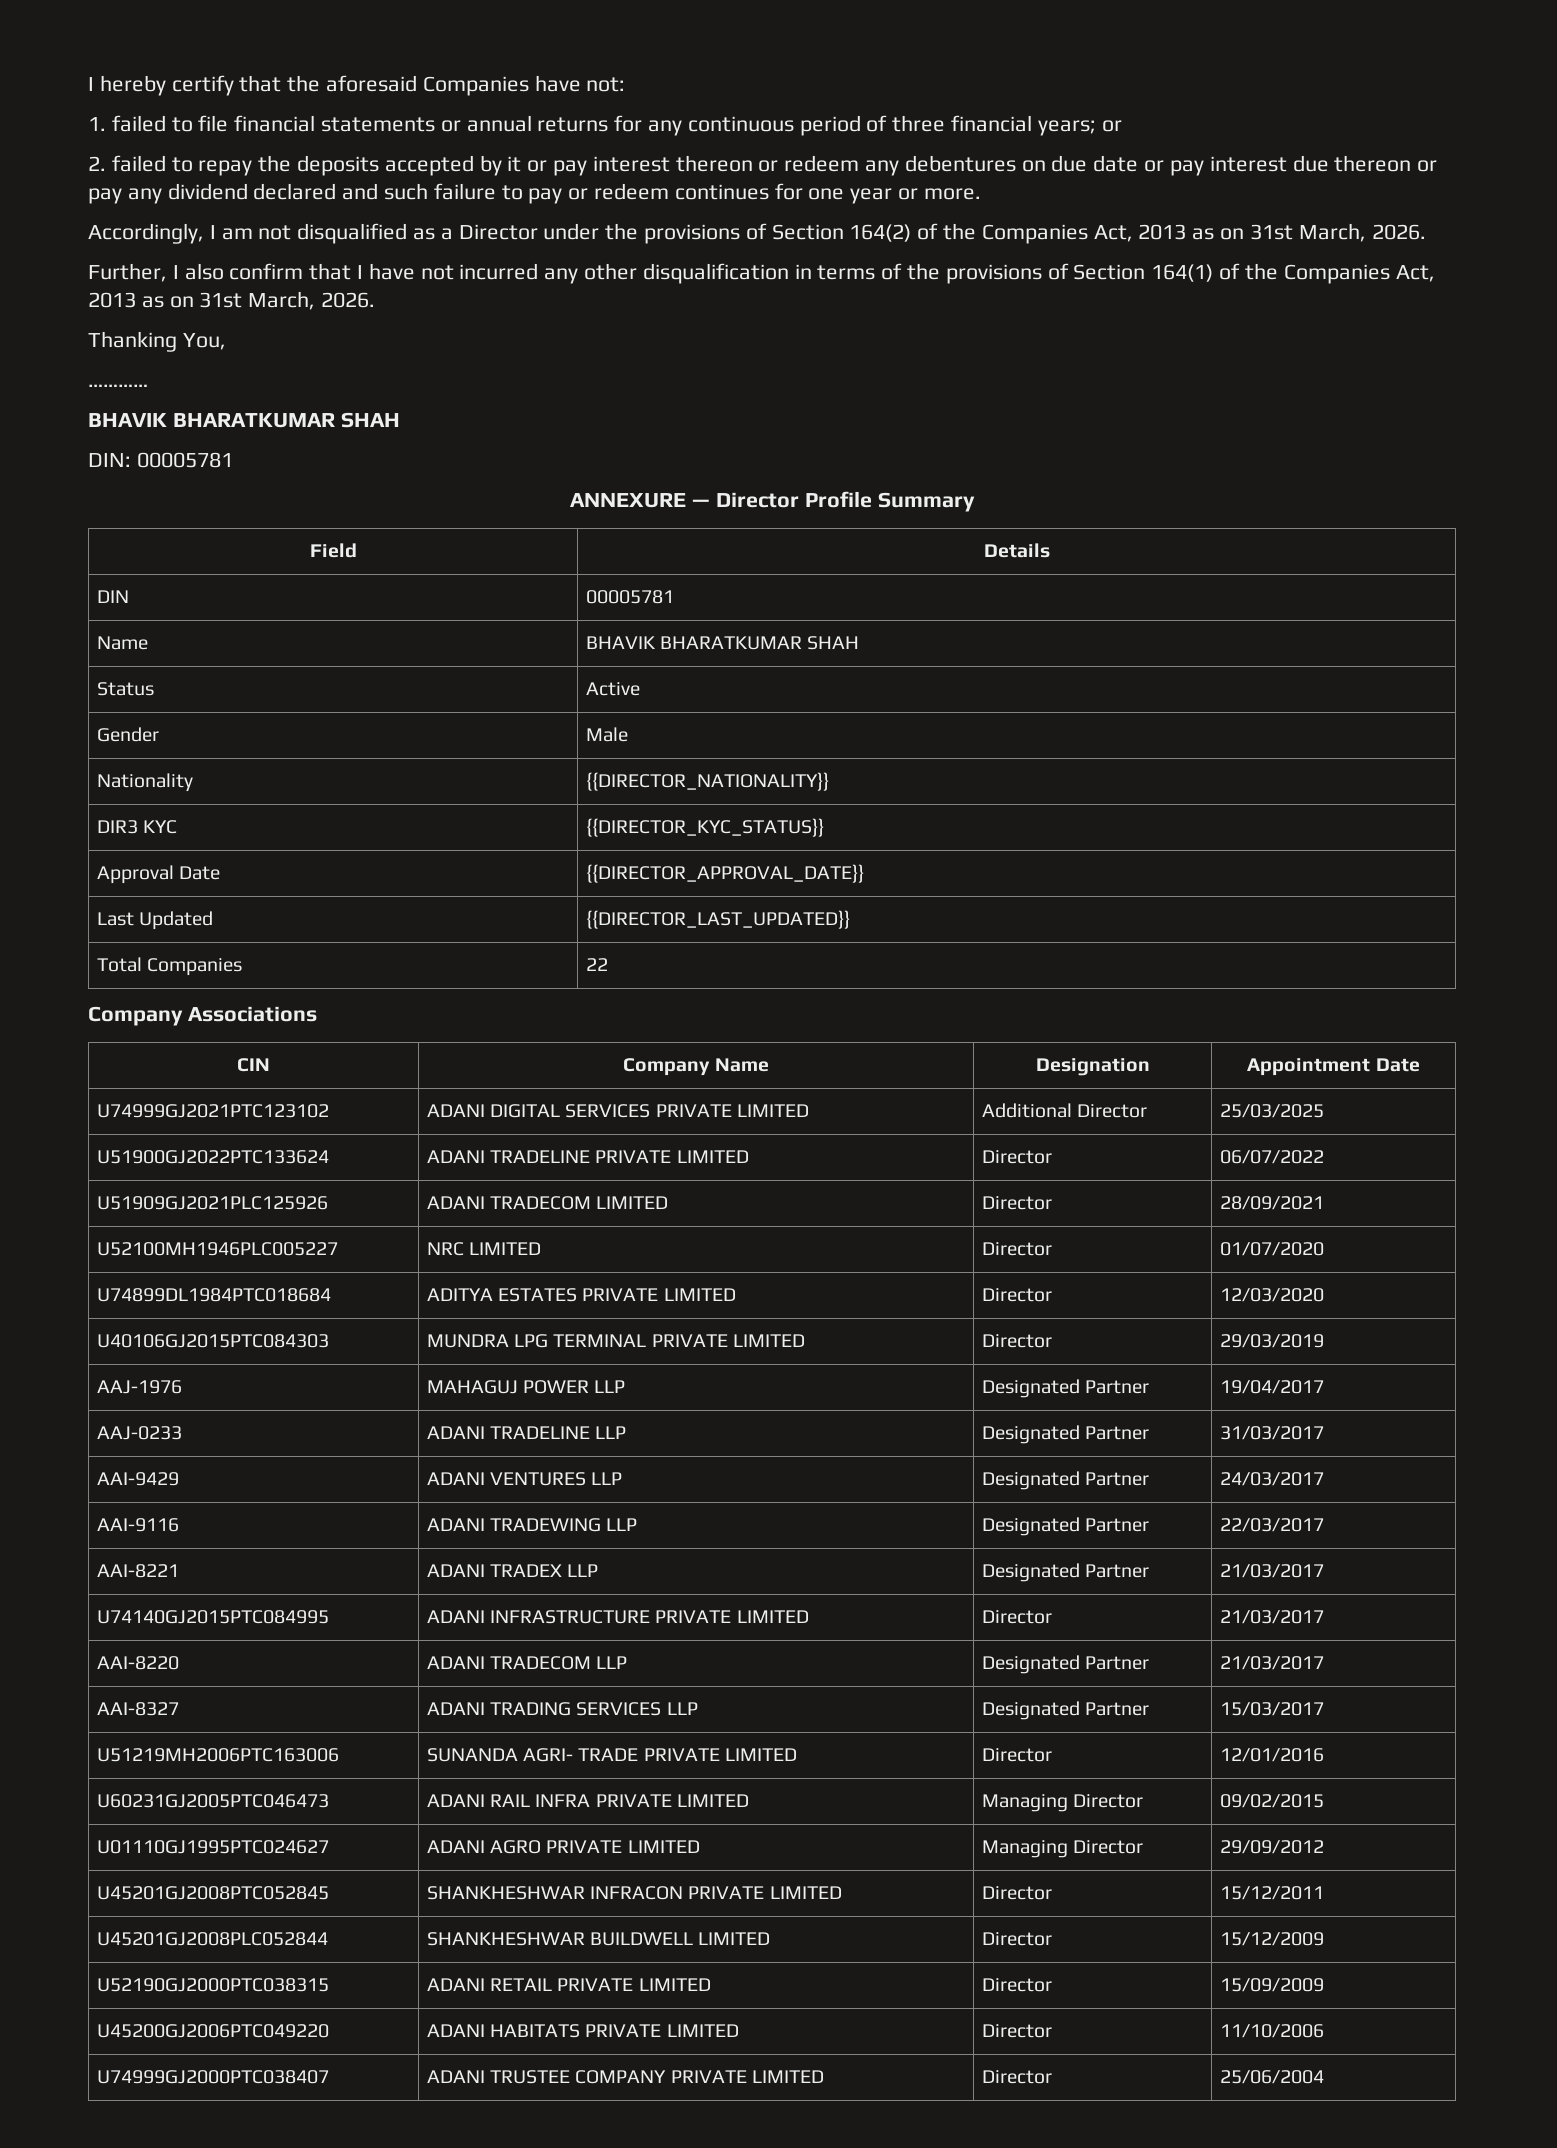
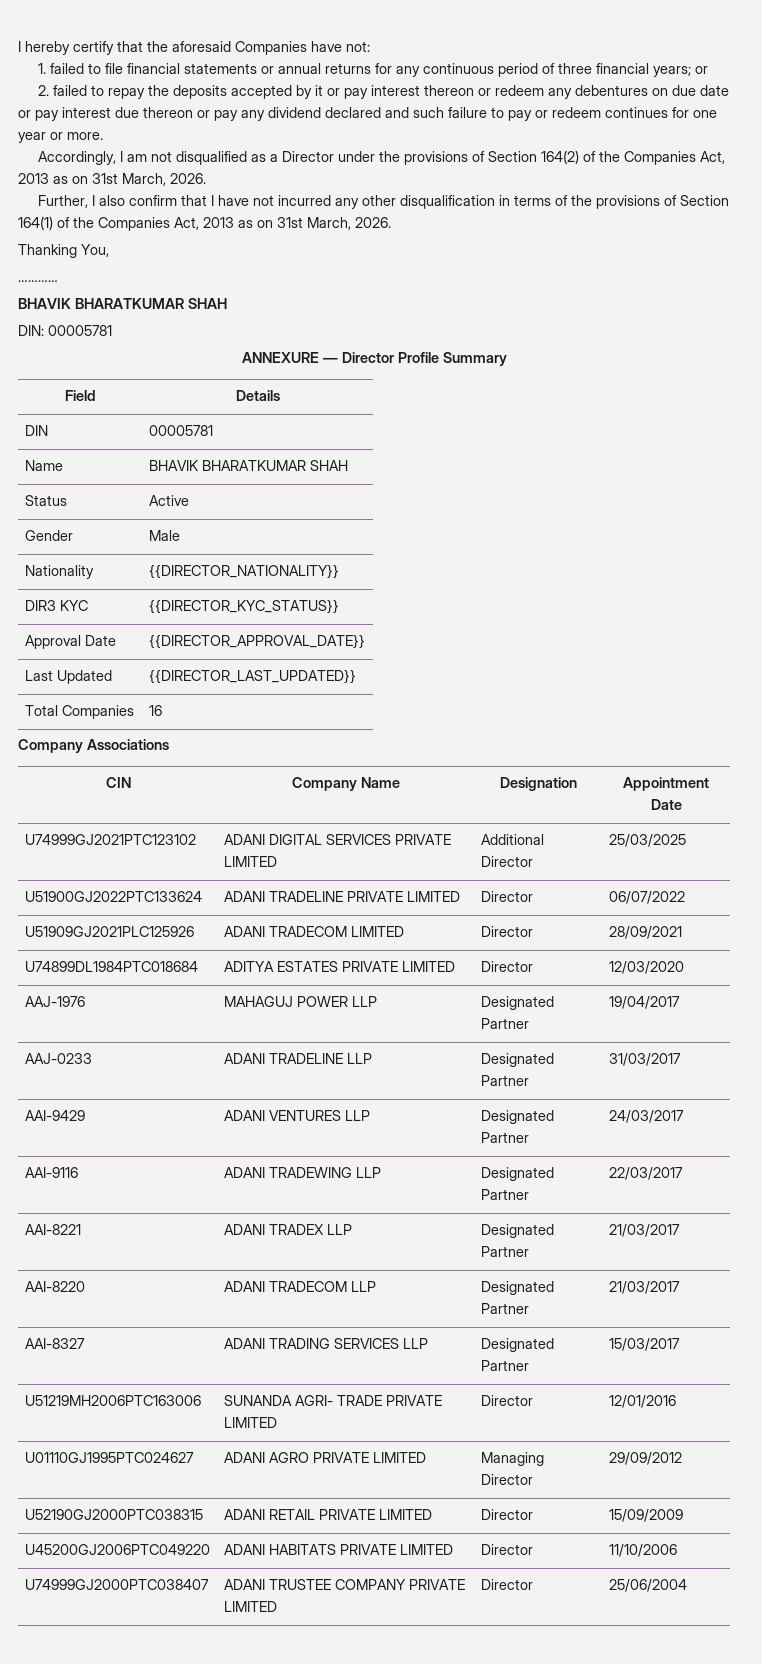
[585,958,608,971] 22 -> [148,705,162,716] 16
[96,1242,338,1256] [426,1242,541,1256] [981,1242,1052,1256] [1219,1242,1324,1256] // U52100MH1946PLC005227 | NRC LIMITED | Director | 01/07/2020 -> (682, 932) none
[96,1334,329,1348] [426,1334,805,1348] [981,1334,1052,1348] [1219,1334,1324,1348] // U40106GJ2015PTC084303 | MUNDRA LPG TERMINAL PRIVATE LIMITED | Director | 29/03/2019 -> (684, 967) none
[96,1610,329,1624] [426,1610,809,1624] [981,1610,1052,1624] [1219,1610,1324,1624] // U74140GJ2015PTC084995 | ADANI INFRASTRUCTURE PRIVATE LIMITED | Director | 21/03/2017 -> (680, 1230) none
[96,1794,329,1808] [426,1794,749,1807] [981,1794,1143,1812] [1219,1794,1324,1808] // U60231GJ2005PTC046473 | ADANI RAIL INFRA PRIVATE LIMITED | Managing Director | 09/02/2015 -> (676, 1401) none
[96,1886,329,1900] [426,1886,842,1900] [981,1886,1052,1900] [1219,1886,1324,1900] [96,1932,328,1946] [426,1932,771,1946] [981,1932,1052,1946] [1219,1932,1324,1946] // U45201GJ2008PTC052845 | SHANKHESHWAR INFRACON PRIVATE LIMITED | Director | 15/12/2011 // U45201GJ2008PLC052844 | SHANKHESHWAR BUILDWELL LIMITED | Director | 15/12/2009 -> (682, 1458) none

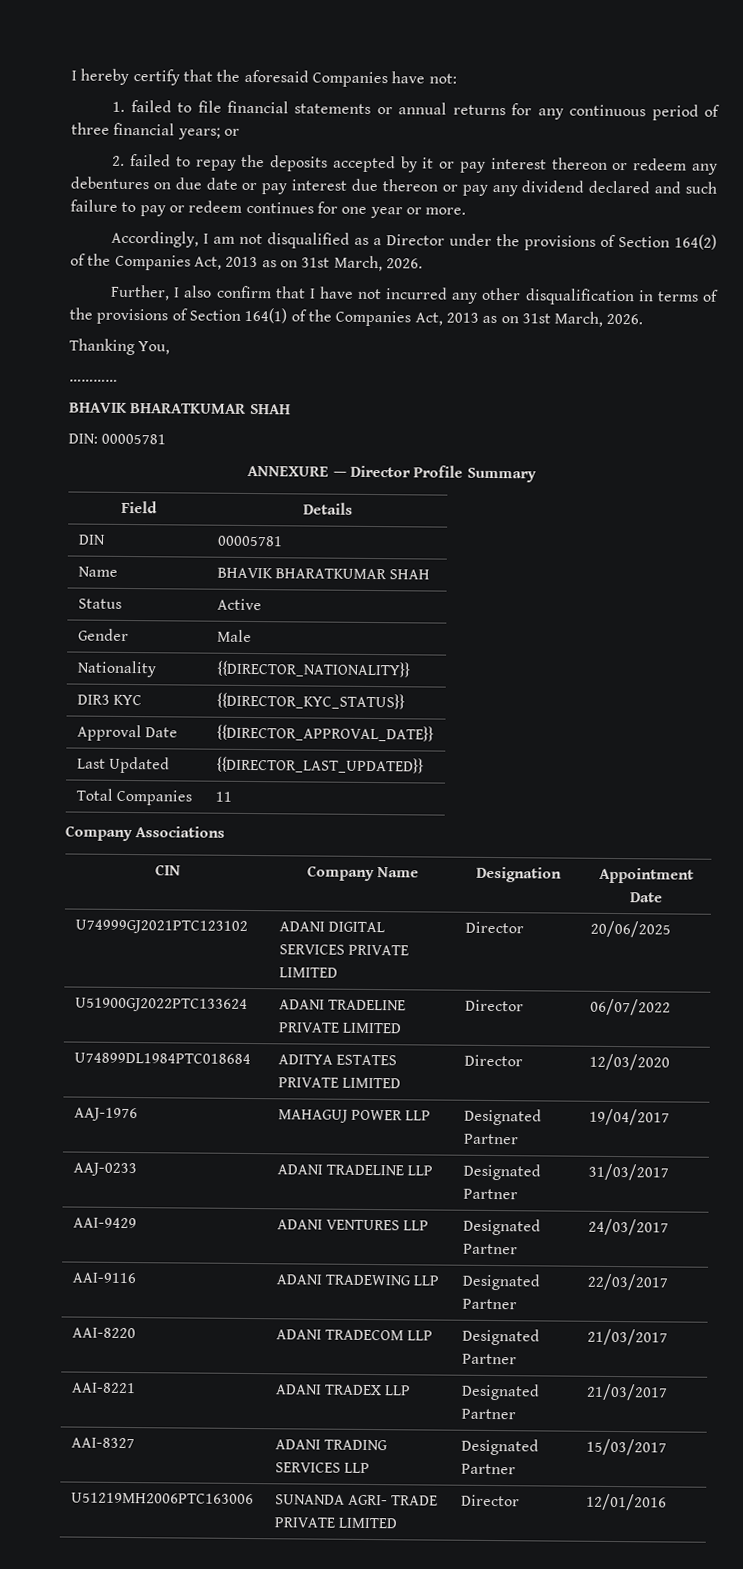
[148,705,162,716] 16 -> [214,791,232,802] 11
[480,834,544,845] [480,856,533,867] [608,834,686,847] Additional Director | 25/03/2025 -> [464,921,524,934] [589,920,671,938] Director | 20/06/2025
[24,926,194,937] [223,926,404,937] [480,926,533,937] [608,926,682,939] // U51909GJ2021PLC125926 | ADANI TRADECOM LIMITED | Director | 28/09/2021 -> (671, 1007) none
[24,1224,81,1235] [223,1224,352,1235] [480,1224,554,1238] [480,1246,529,1257] [608,1224,680,1237] [24,1281,85,1292] [223,1281,347,1292] AAI-8221 | ADANI TRADEX LLP | Designated Partner | 21/03/2017 // AAI-8220 | ADANI TRADECOM -> [71,1327,136,1339] [275,1329,434,1341] [461,1328,540,1346] [461,1353,517,1365] [586,1328,668,1346] [71,1382,136,1394] [274,1384,383,1396] AAI-8220 | ADANI TRADECOM LLP | Designated Partner | 21/03/2017 // AAI-8221 | ADANI TRADEX
[24,1452,194,1463] [223,1452,426,1463] [480,1452,544,1466] [480,1474,533,1485] [608,1452,682,1465] [24,1509,203,1520] [223,1509,432,1520] [480,1509,533,1520] [608,1509,683,1522] [24,1544,210,1555] [223,1544,453,1555] [480,1544,533,1555] [608,1544,677,1557] [24,1579,209,1590] [223,1579,465,1590] [223,1601,277,1612] [480,1579,533,1590] [608,1579,687,1592] // U01110GJ1995PTC024627 | ADANI AGRO PRIVATE LIMITED | Managing Director | 29/09/2012 // U52190GJ2000PTC038315 | ADANI RETAIL PRIVATE LIMITED | Director | 15/09/2009 // U45200GJ2006PTC049220 | ADANI HABITATS PRIVATE LIMITED | Director | 11/10/2006 // U74999GJ2000PTC038407 | ADANI TRUSTEE COMPANY PRIVATE LIMITED | Director | 25/06/2004 -> (667, 1502) none

